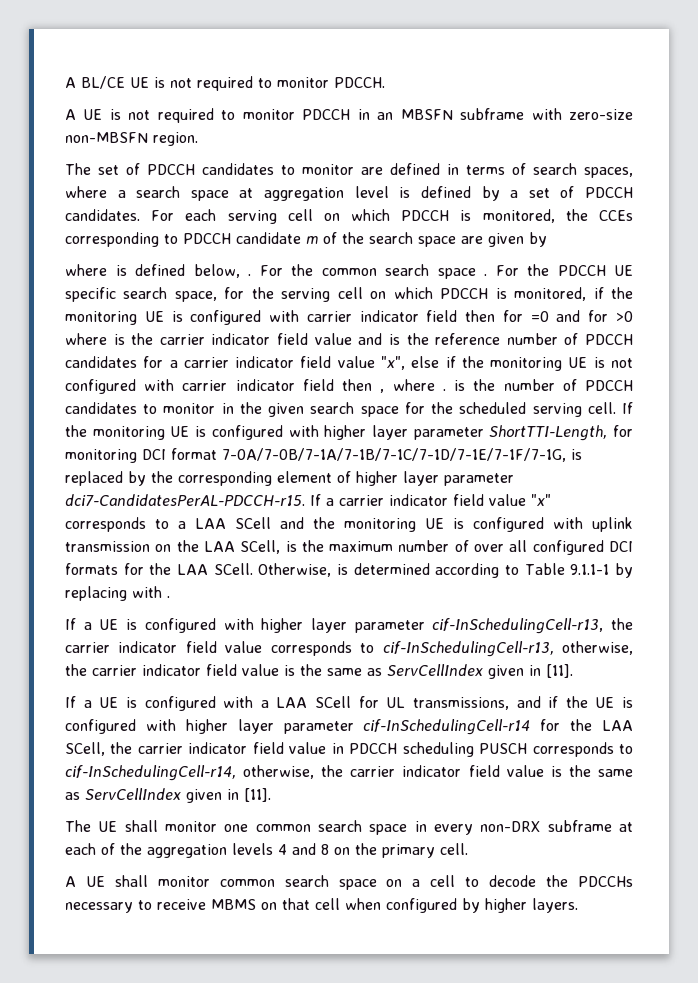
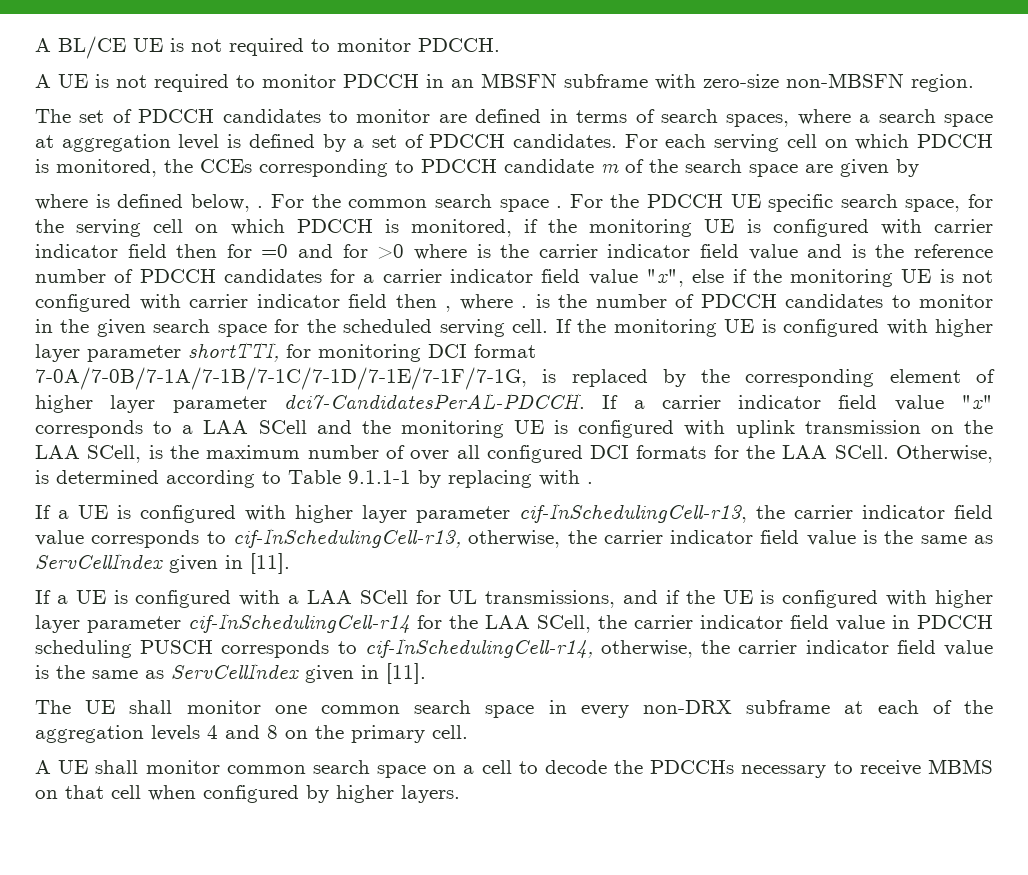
[489,425,608,441] ShortTTI-Length, -> [188,342,279,362] shortTTI,
[65,494,305,506] dci7-CandidatesPerAL-PDCCH-r15. -> [283,393,585,410] dci7-CandidatesPerAL-PDCCH.

